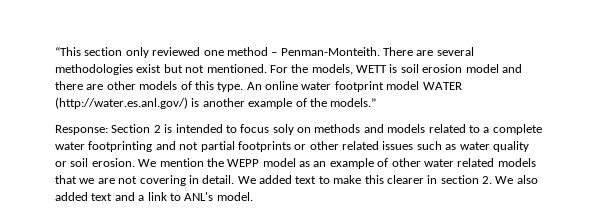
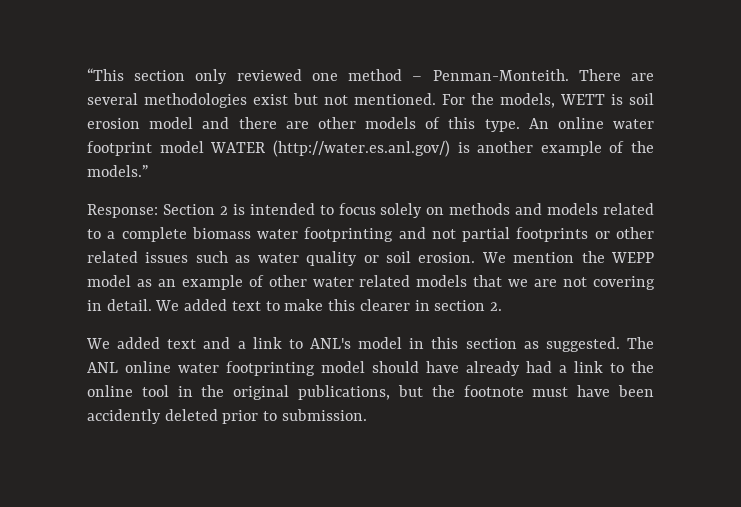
[272,124,294,135] soly -> [380,203,423,218] solely
(542, 129) none -> [191,227,251,239] biomass
[495,175,538,184] We also -> [86,338,110,349] // We
[216,192,253,201] model. -> [358,337,655,352] [87,361,654,376] [87,385,654,400] [87,409,367,424] model in this section as suggested. The ANL online water footprinting model should have already had a link to the online tool in the original publications, but the footnote must have been accidently deleted prior to submission.

